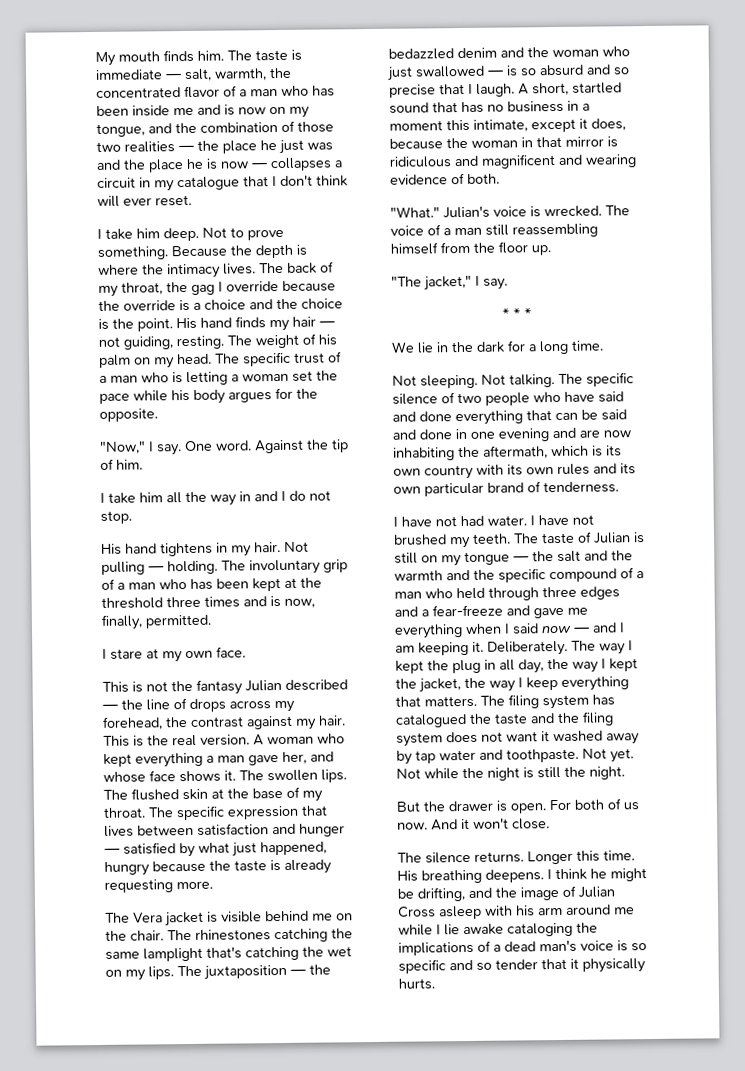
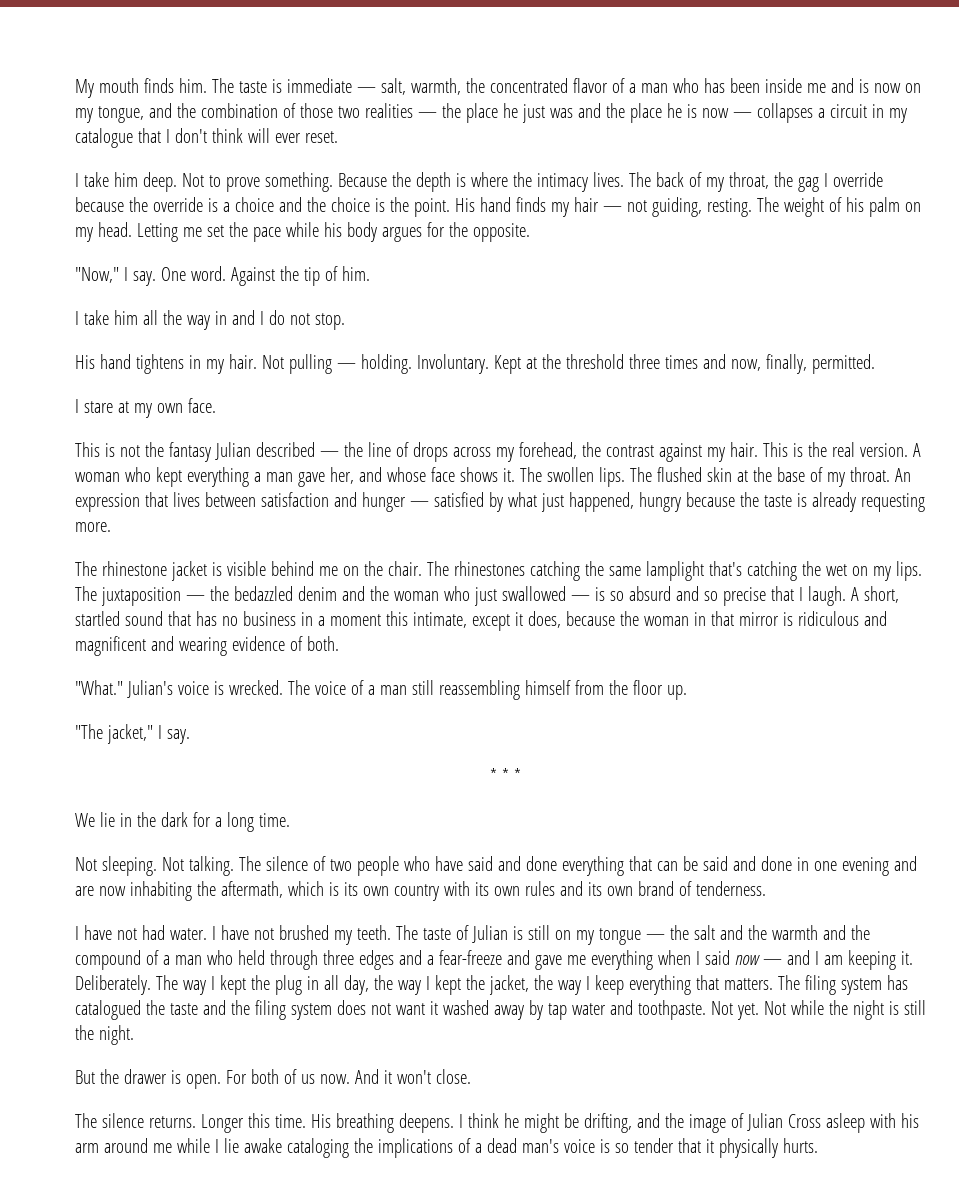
[215,351,342,367] [99,371,289,386] The specific trust of a man who is letting a woman -> [136,223,202,242] Letting me
[221,559,348,575] [101,577,281,592] The involuntary grip of a man who has been kept -> [416,354,521,374] Involuntary. Kept
[270,595,281,608] is -> (726, 361) none
[148,805,225,821] The specific -> [894,468,911,482] An
[133,912,163,923] Vera -> [101,561,167,576] rhinestone
[586,372,634,387] specific -> (261, 863) none
[424,482,484,497] particular -> (633, 891) none
[498,568,546,583] specific -> (870, 932) none
[398,959,492,974] specific and so -> (629, 1148) none

